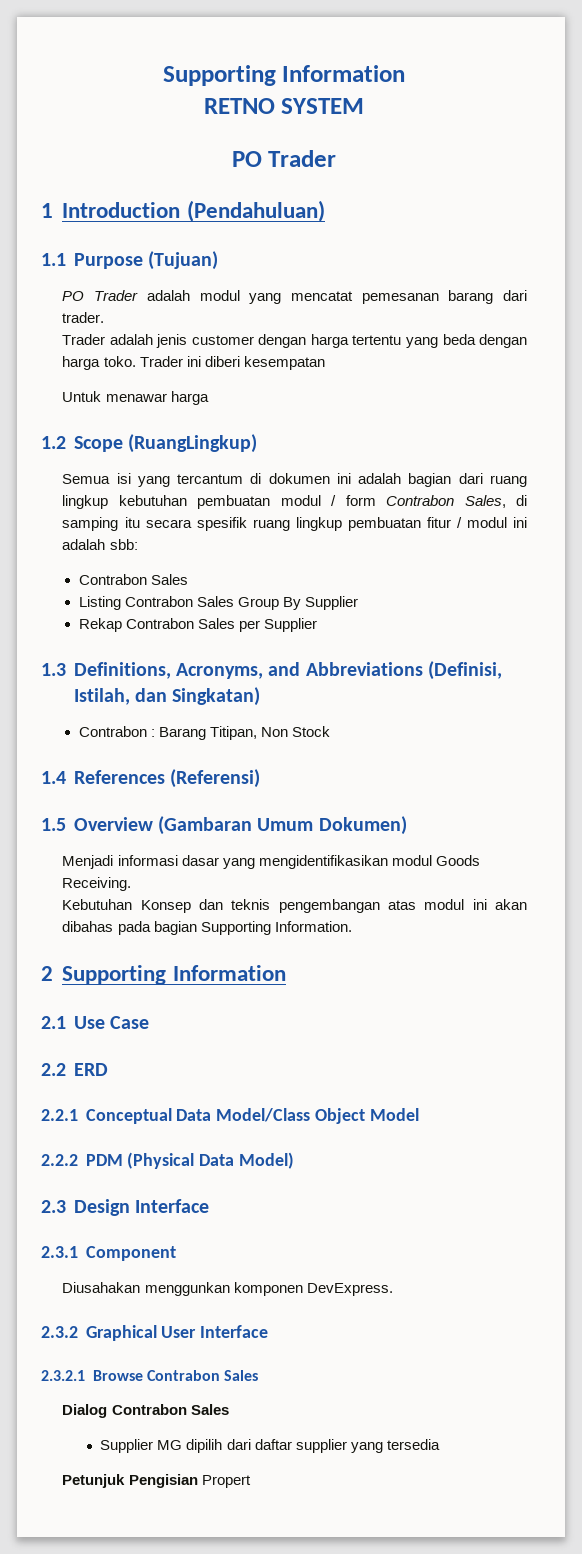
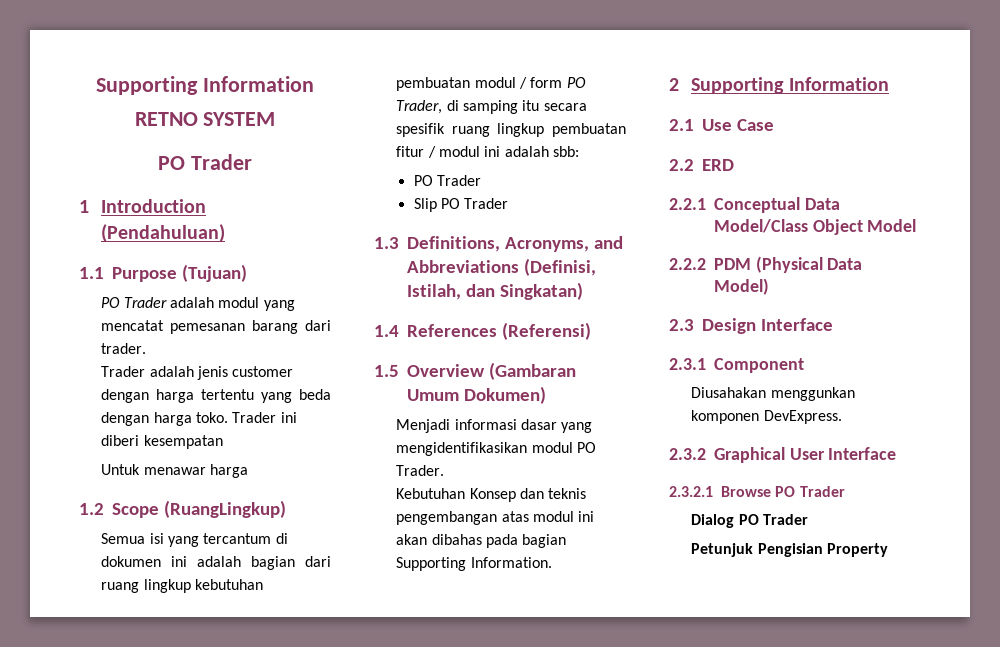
[386,495,506,508] Contrabon Sales, -> [566,77,586,88] [396,100,443,114] PO Trader,
[78,574,188,585] [78,596,359,610] [78,618,318,632] Contrabon Sales // Listing Contrabon Sales Group By Supplier // Rekap Contrabon Sales per Supplier -> [413,175,482,186] [413,198,509,212] PO Trader // Slip PO Trader
[78,726,331,740] // Contrabon : Barang Titipan, Non Stock -> (583, 291) none
[435,855,480,866] [62,877,132,891] Goods Receiving. -> [576,442,596,453] [396,465,445,476] PO Trader.
[146,1370,259,1381] Contrabon Sales -> [775,486,845,497] PO Trader
[111,1404,229,1415] [100,1439,440,1453] Contrabon Sales // Supplier MG dipilih dari daftar supplier yang tersedia -> [738,514,808,525] PO Trader
[201,1475,251,1488] Propert -> [826,543,888,557] Property

